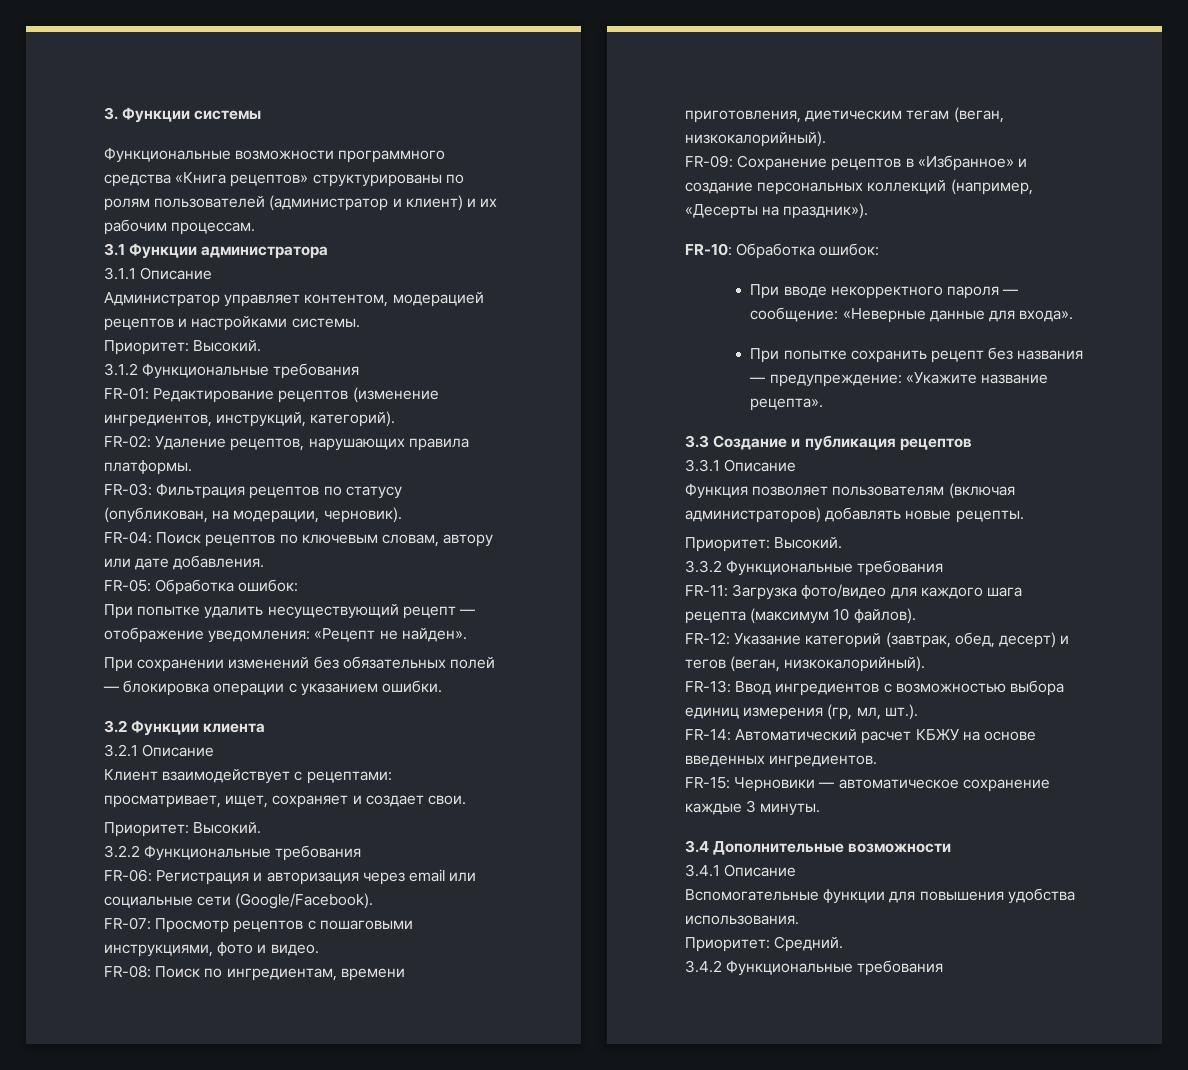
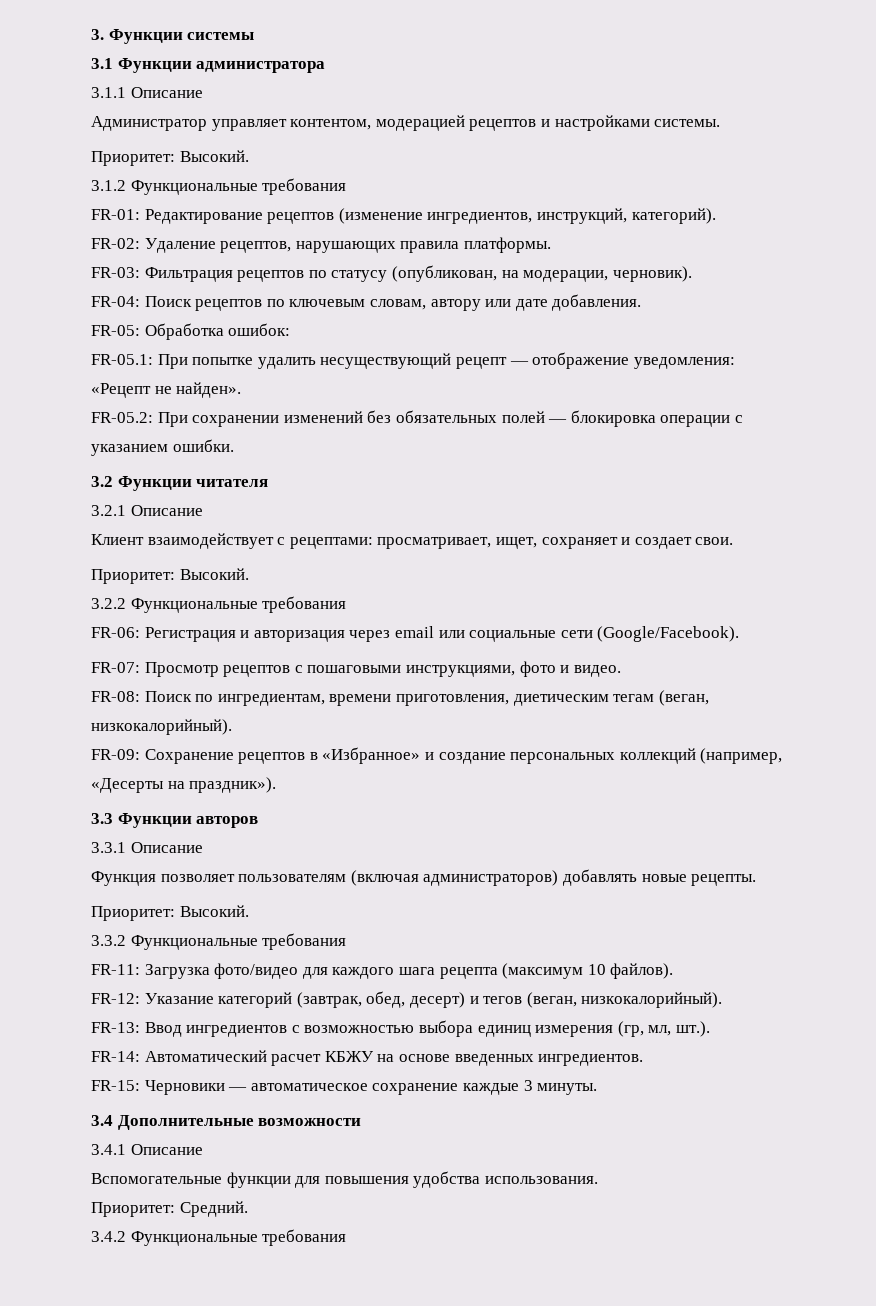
[104,147,446,163] [104,172,464,187] [104,195,498,211] [104,219,256,235] // Функциональные возможности программного средства «Книга рецептов» структурированы по ролям пользователей (администратор и клиент) и их рабочим процессам. -> (255, 36) none
(299, 585) none -> [91,354,153,365] FR-05.1:
(467, 635) none -> [91,412,153,423] FR-05.2:
[203,723,266,733] клиента -> [196,479,269,487] читателя
[685,243,880,259] [750,284,1019,299] [750,307,1074,323] [750,347,1084,363] [749,372,1048,387] [750,398,824,411] [685,435,972,451] FR-10: Обработка ошибок: // При вводе некорректного пароля — сообщение: «Неверные данные для входа». // При попытке сохранить рецепт без названия — предупреждение: «Укажите название рецепта». // 3.3 Создание и публикация рецептов -> [91,813,259,828] 3.3 Функции авторов

